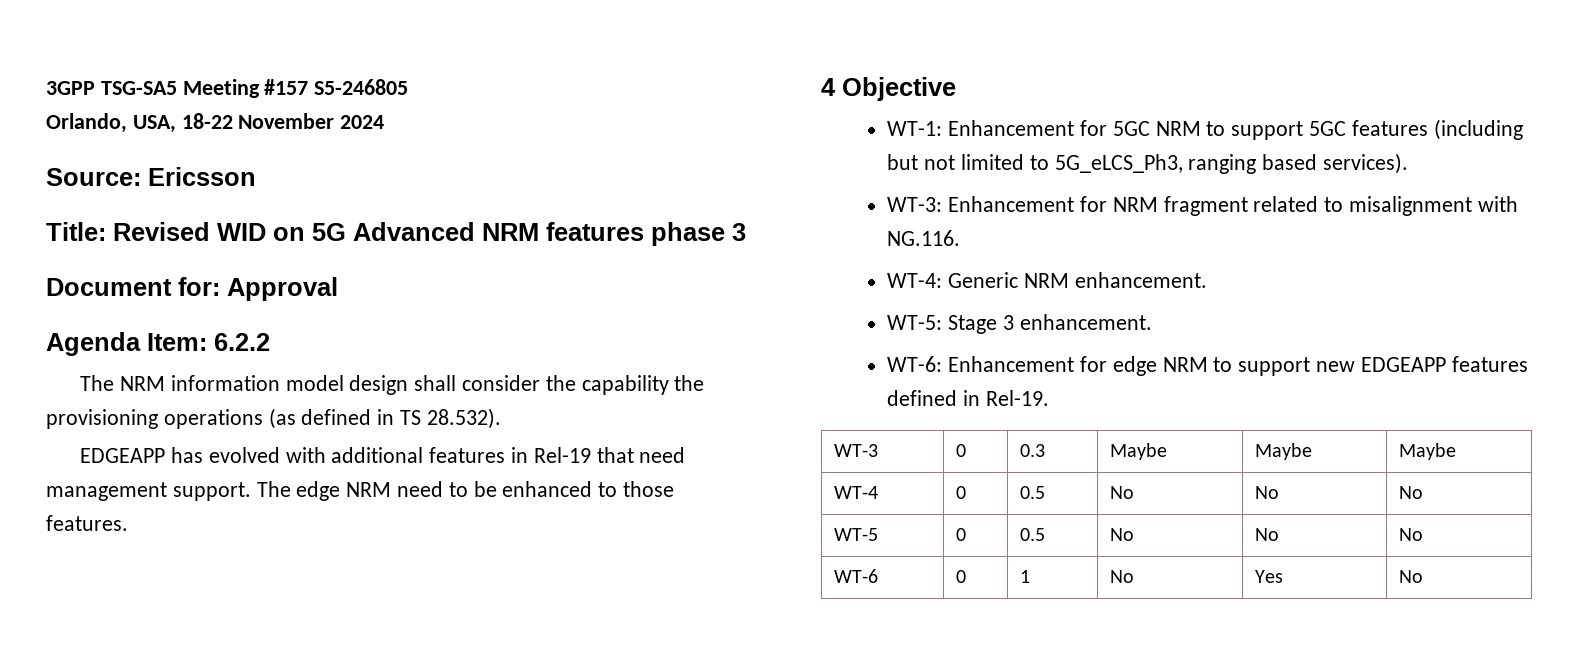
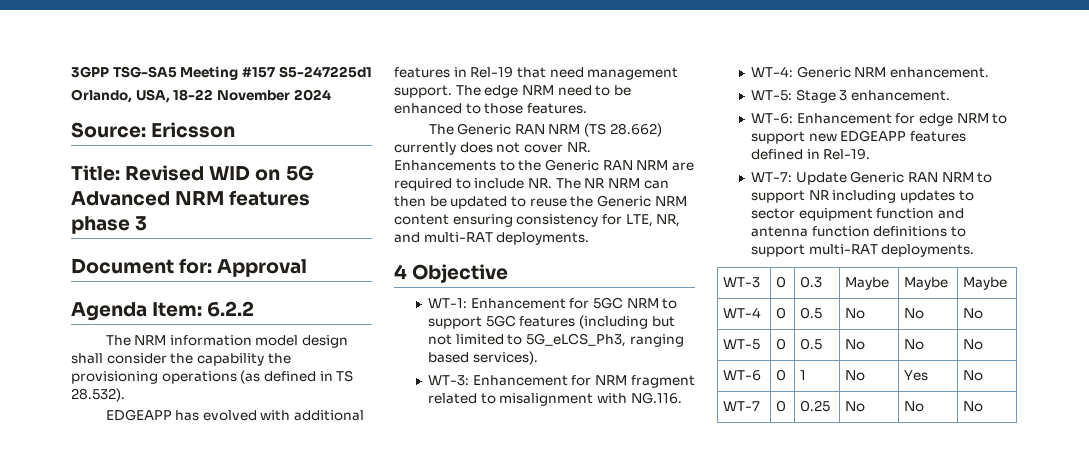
[314,79,409,95] S5-246805 -> [278,66,372,78] S5-247225d1
(128, 523) none -> [428,123,662,137] [394,142,591,155] [394,159,694,171] [394,178,669,191] [394,195,687,209] [394,214,681,227] [394,232,590,245] // The Generic RAN NRM (TS 28.662) currently does not cover NR. Enhancements to the Generic RAN NRM are required to include NR. The NR NRM can then be updated to reuse the Generic NRM content ensuring consistency for LTE, NR, and multi-RAT deployments.
(1049, 398) none -> [750,171,993,185] [750,190,974,203] [750,208,964,221] [750,226,966,237] [750,244,975,257] // WT-7: Update Generic RAN NRM to support NR including updates to sector equipment function and antenna function definitions to support multi-RAT deployments.
(1424, 576) none -> [723,401,761,411] [776,400,787,412] [800,400,831,412] [845,401,866,412] [904,401,925,412] [963,401,984,412] // WT-7 | 0 | 0.25 | No | No | No

